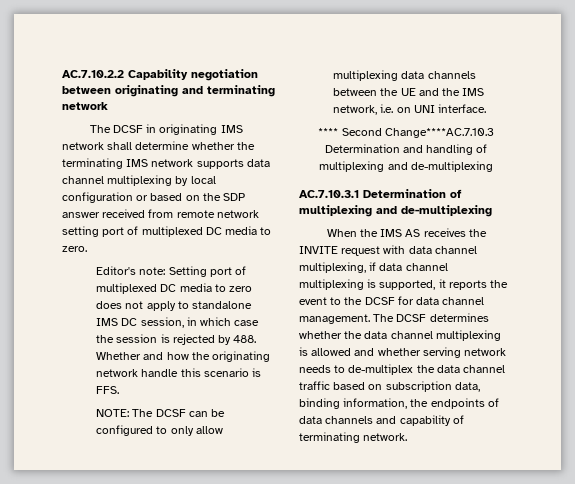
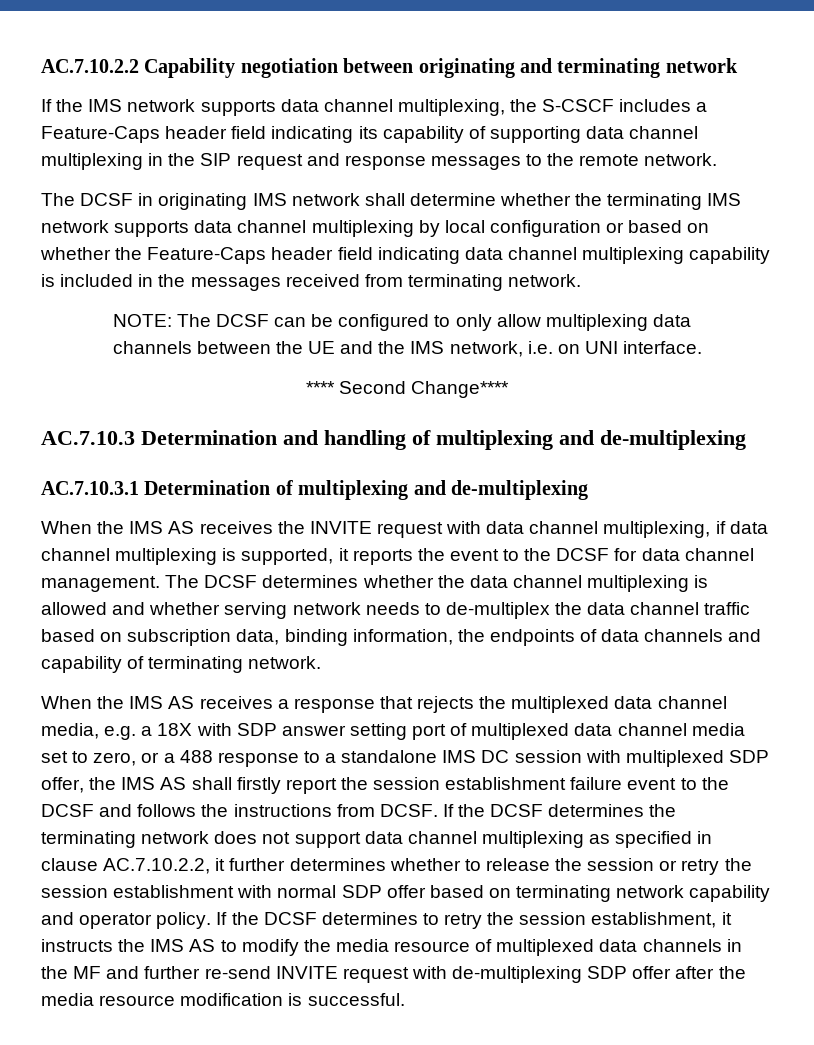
(108, 106) none -> [41,99,708,116] [41,126,699,143] [41,153,718,170] // If the IMS network supports data channel multiplexing, the S-CSCF includes a Feature-Caps header field indicating its capability of supporting data channel multiplexing in the SIP request and response messages to the remote network.
[202,193,246,201] [62,209,259,218] [62,226,272,237] [62,246,87,252] [96,266,247,277] [96,283,253,294] [96,301,253,311] [96,317,260,328] [96,334,257,345] [96,351,271,362] [96,368,262,377] [96,386,120,394] the SDP answer received from remote network setting port of multiplexed DC media to zero. // Editor's note: Setting port of multiplexed DC media to zero does not apply to standalone IMS DC session, in which case the session is rejected by 488. Whether and how the originating network handle this scenario is FFS. -> [40,247,771,264] [41,274,582,291] whether the Feature-Caps header field indicating data channel multiplexing capability is included in the messages received from terminating network.
[384,128,494,138] Change****AC.7.10.3 -> [411,381,510,398] [41,431,135,445] Change**** // AC.7.10.3
(408, 437) none -> [41,696,727,713] [41,723,745,740] [41,750,769,767] [41,777,729,794] [41,804,677,817] [41,831,713,848] [41,858,752,875] [41,885,771,902] [41,912,732,929] [41,939,742,956] [41,966,746,983] [41,993,405,1006] // When the IMS AS receives a response that rejects the multiplexed data channel media, e.g. a 18X with SDP answer setting port of multiplexed data channel media set to zero, or a 488 response to a standalone IMS DC session with multiplexed SDP offer, the IMS AS shall firstly report the session establishment failure event to the DCSF and follows the instructions from DCSF. If the DCSF determines the terminating network does not support data channel multiplexing as specified in clause AC.7.10.2.2, it further determines whether to release the session or retry the session establishment with normal SDP offer based on terminating network capability and operator policy. If the DCSF determines to retry the session establishment, it instructs the IMS AS to modify the media resource of multiplexed data channels in the MF and further re-send INVITE request with de-multiplexing SDP offer after the media resource modification is successful.

